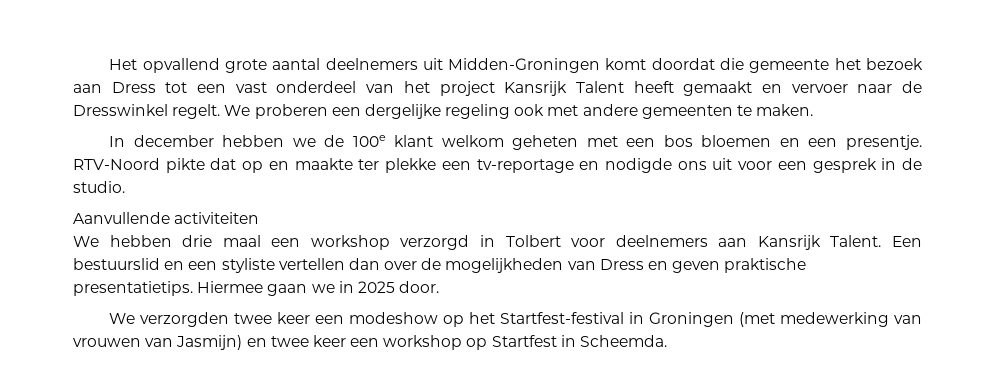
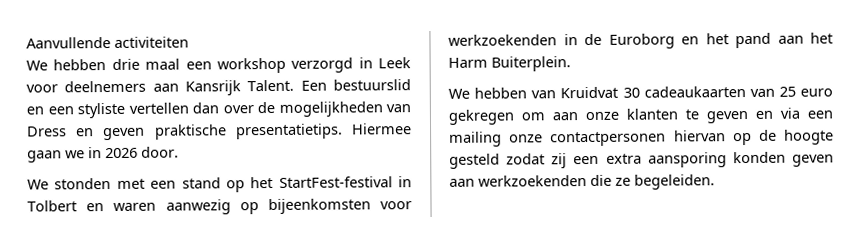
[109,58,924,73] [73,81,922,96] [73,104,814,119] [109,135,922,150] [73,158,922,173] [73,181,125,193] Het opvallend grote aantal deelnemers uit Midden-Groningen komt doordat die gemeente het bezoek aan Dress tot een vast onderdeel van het project Kansrijk Talent heeft gemaakt en vervoer naar de Dresswinkel regelt. We proberen een dergelijke regeling ook met andere gemeenten te maken. // In december hebben we de 100e klant welkom geheten met een bos bloemen en een presentje. RTV-Noord pikte dat op en maakte ter plekke een tv-reportage en nodigde ons uit voor een gesprek in de studio. // -> (26, 43) none
[505,235,561,247] Tolbert -> [378,57,411,69] Leek
[357,281,395,293] 2025 -> [105,147,138,159] 2026
[140,312,922,327] [73,335,668,350] verzorgden twee keer een modeshow op het Startfest-festival in Groningen (met medewerking van vrouwen van Jasmijn) en twee keer een workshop op Startfest in Scheemda. -> [54,176,412,193] [27,198,412,215] [448,32,833,49] [448,56,571,72] [448,86,833,99] [448,107,833,125] [449,129,834,147] [449,151,834,169] [449,174,715,190] stonden met een stand op het StartFest-festival in Tolbert en waren aanwezig op bijeenkomsten voor werkzoekenden in de Euroborg en het pand aan het Harm Buiterplein. // We hebben van Kruidvat 30 cadeaukaarten van 25 euro gekregen om aan onze klanten te geven en via een mailing onze contactpersonen hiervan op de hoogte gesteld zodat zij een extra aansporing konden geven aan werkzoekenden die ze begeleiden.

